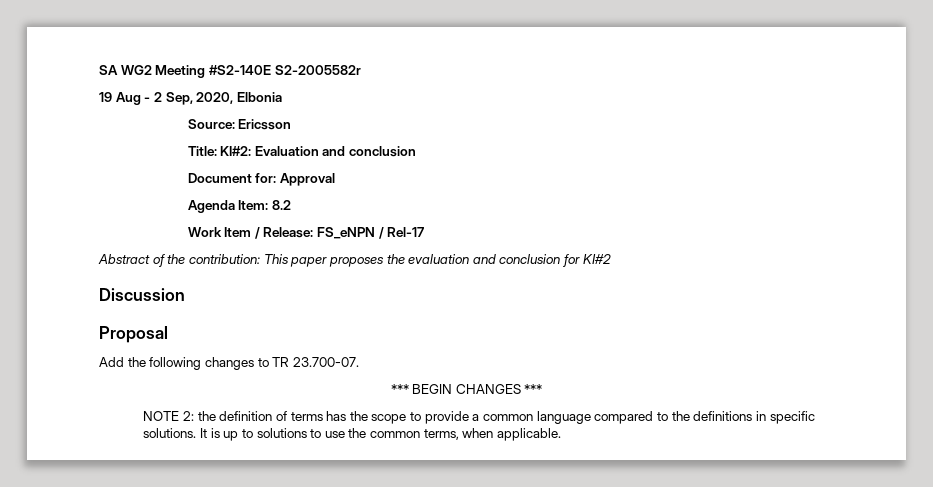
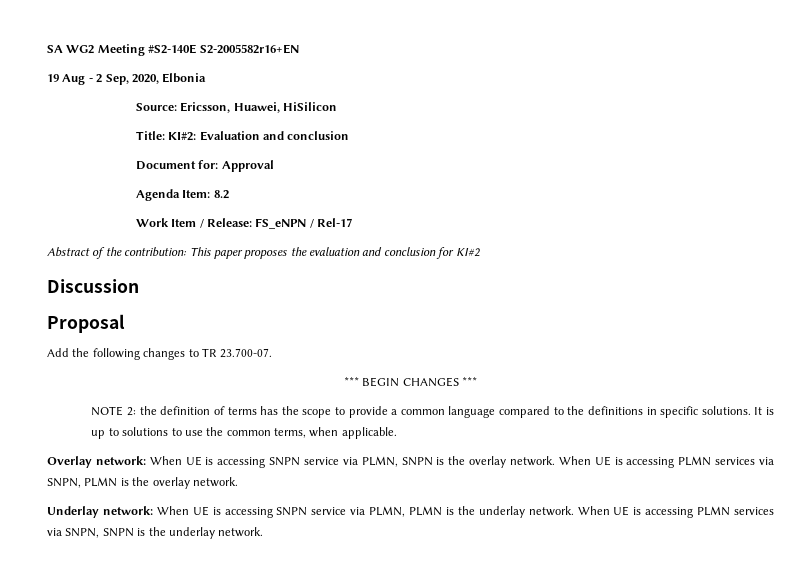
[274,65,361,75] S2-2005582r -> [199,44,299,54] S2-2005582r16+EN
[238,119,292,130] Ericsson -> [180,102,338,113] Ericsson, Huawei, HiSilicon
(562, 434) none -> [47,456,774,468] [47,477,238,489] [47,506,774,518] [47,527,264,539] // Overlay network: When UE is accessing SNPN service via PLMN, SNPN is the overlay network. When UE is accessing PLMN services via SNPN, PLMN is the overlay network. // Underlay network: When UE is accessing SNPN service via PLMN, PLMN is the underlay network. When UE is accessing PLMN services via SNPN, SNPN is the underlay network.

